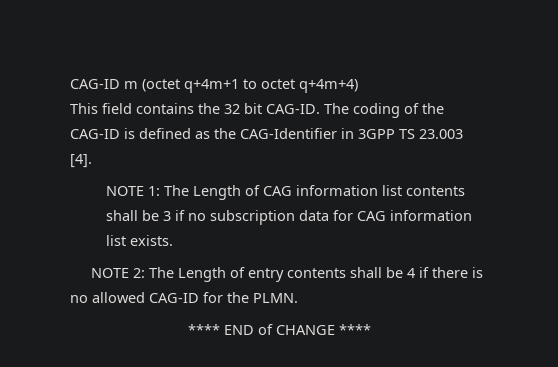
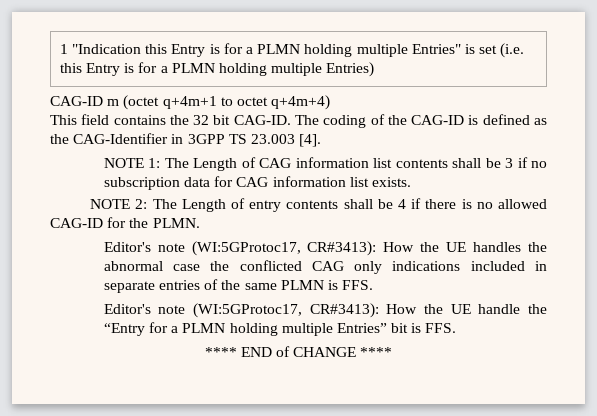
(70, 84) none -> [59,43,525,58] [59,62,375,77] 1 "Indication this Entry is for a PLMN holding multiple Entries" is set (i.e. this Entry is for a PLMN holding multiple Entries) //
(298, 298) none -> [103,241,547,256] [103,260,547,274] [103,279,374,293] [103,303,547,318] [103,322,457,336] // Editor's note (WI:5GProtoc17, CR#3413): How the UE handles the abnormal case the conflicted CAG only indications included in separate entries of the same PLMN is FFS. // Editor's note (WI:5GProtoc17, CR#3413): How the UE handle the “Entry for a PLMN holding multiple Entries” bit is FFS.

